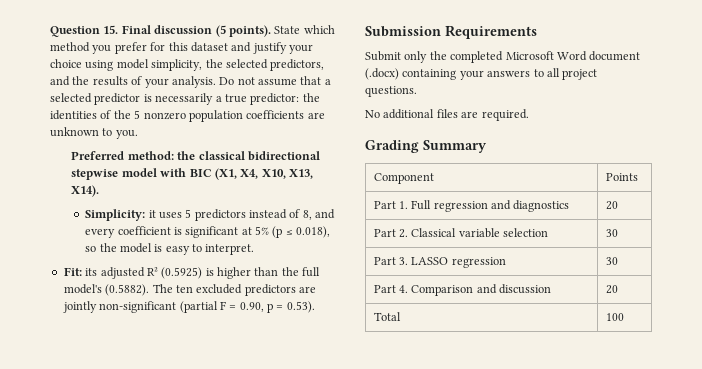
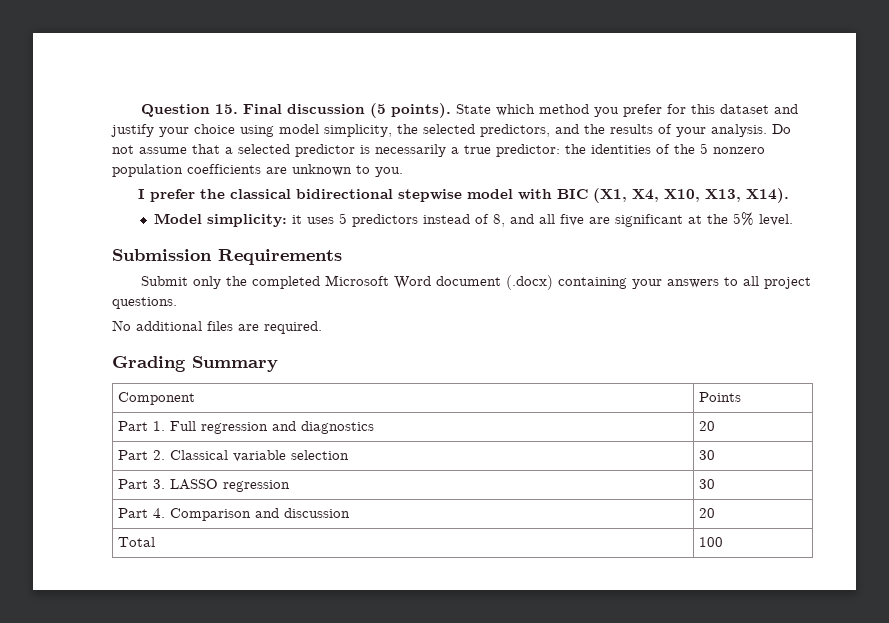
[71,151,174,160] Preferred method: -> [137,189,195,202] I prefer
[85,209,146,221] Simplicity: -> [154,213,288,227] Model simplicity:
[85,226,331,238] [85,243,255,255] [63,267,321,279] [63,284,316,296] [62,301,315,313] every coefficient is significant at 5% (p ≤ 0.018), so the model is easy to interpret. // Fit: its adjusted R² (0.5925) is higher than the full model's (0.5882). The ten excluded predictors are jointly non-significant (partial F = 0.90, p = 0.53). -> [539,212,794,227] all five are significant at the 5% level.

